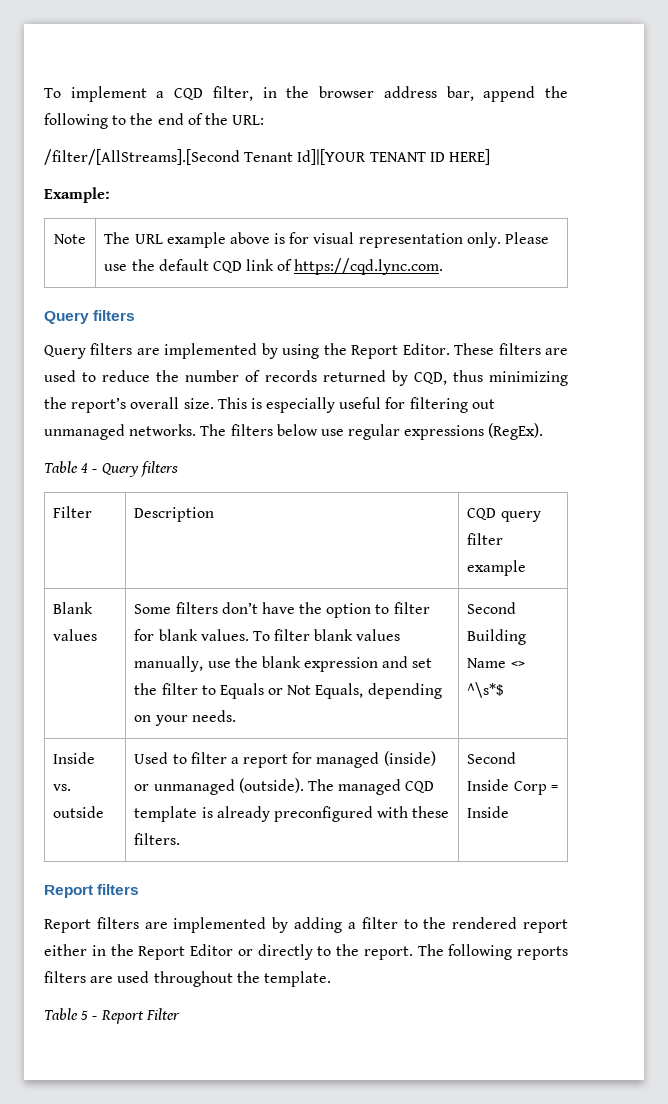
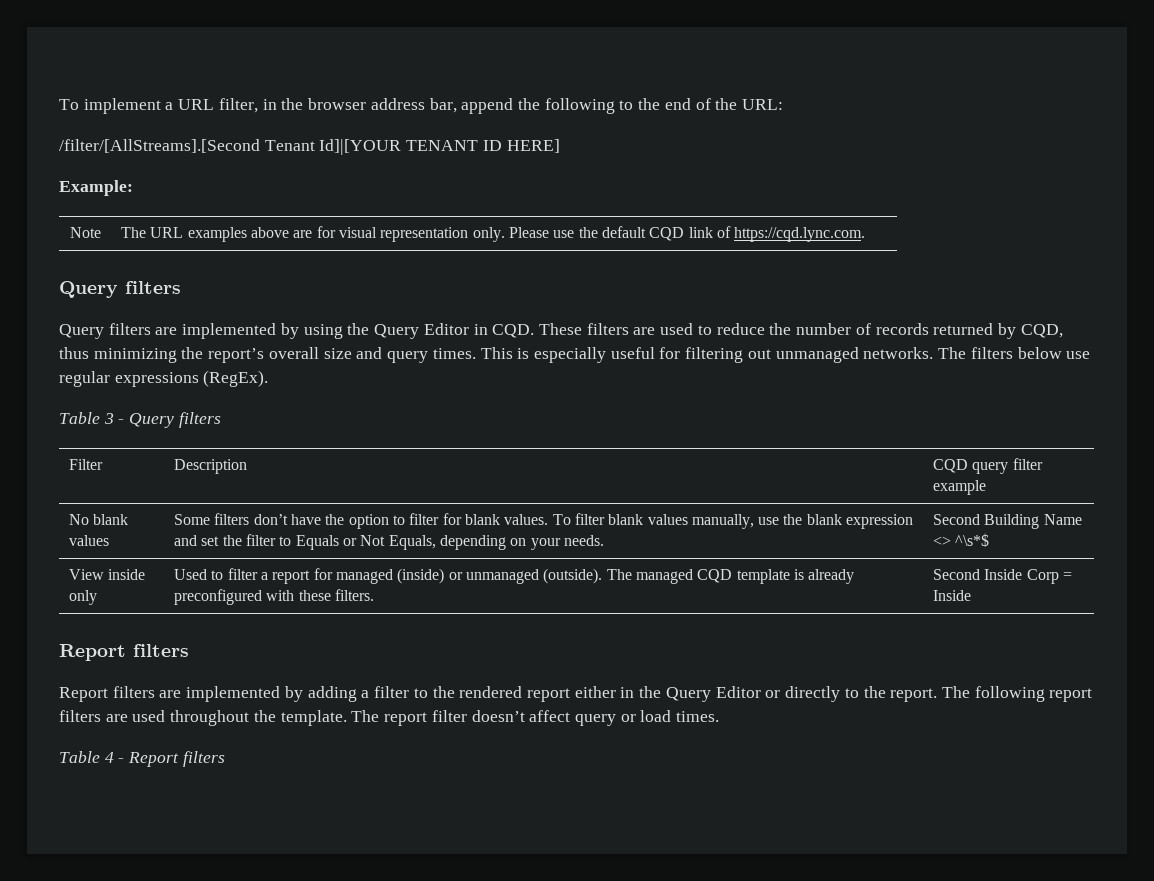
[174,88,204,100] CQD -> [178,99,215,110] URL
[166,232,286,248] example above is -> [187,227,313,242] examples above are
[351,343,450,359] Report Editor. -> [374,323,535,339] Query Editor in CQD.
[183,398,214,409] size. -> [323,347,476,363] size and query times.
[81,463,89,473] 4 -> [103,413,114,424] 3
[53,602,94,614] Blank -> [69,514,129,525] No blank
[53,752,96,764] [53,784,72,791] [53,806,105,818] Inside vs. outside -> [69,569,146,580] [69,590,98,605] View inside only
[138,946,186,960] Report -> [665,687,711,702] Query
[517,946,568,960] reports -> [1049,688,1093,702] report
[44,1008,89,1020] // Table 5 -> [351,710,720,726] [59,751,114,763] The report filter doesn’t affect query or load times. // Table 4
[145,1008,180,1020] Filter -> [182,751,225,767] filters

